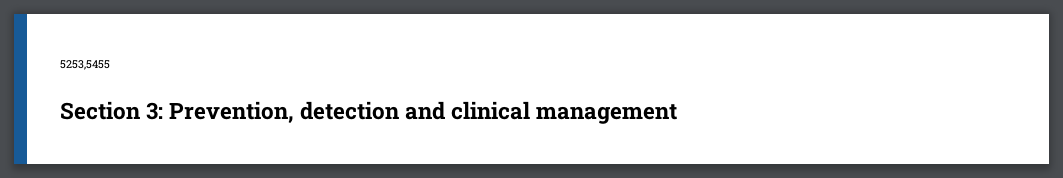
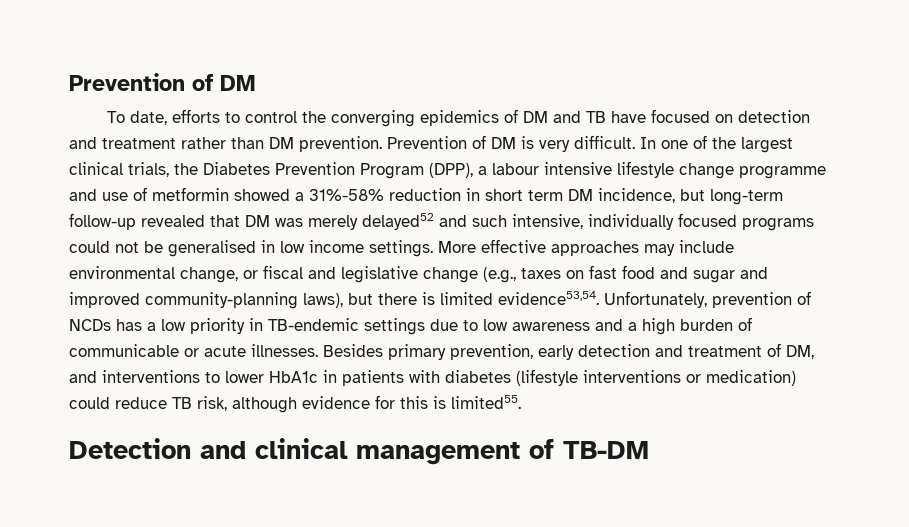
[60,60,110,70] [60,101,678,124] 5253,5455 // Section 3: Prevention, detection and clinical management -> [69,73,255,91] [107,109,811,127] [69,135,793,153] [69,161,826,179] [69,187,783,205] [69,213,814,231] [69,239,734,257] [69,265,768,283] [69,291,811,309] [69,317,752,335] [69,343,814,360] [69,369,796,386] [69,395,521,413] [69,438,649,465] Prevention of DM // To date, efforts to control the converging epidemics of DM and TB have focused on detection and treatment rather than DM prevention. Prevention of DM is very difficult. In one of the largest clinical trials, the Diabetes Prevention Program (DPP), a labour intensive lifestyle change programme and use of metformin showed a 31%-58% reduction in short term DM incidence, but long-term follow-up revealed that DM was merely delayed52 and such intensive, individually focused programs could not be generalised in low income settings. More effective approaches may include environmental change, or fiscal and legislative change (e.g., taxes on fast food and sugar and improved community-planning laws), but there is limited evidence53,54. Unfortunately, prevention of NCDs has a low priority in TB-endemic settings due to low awareness and a high burden of communicable or acute illnesses. Besides primary prevention, early detection and treatment of DM, and interventions to lower HbA1c in patients with diabetes (lifestyle interventions or medication) could reduce TB risk, although evidence for this is limited55. // Detection and clinical management of TB-DM

